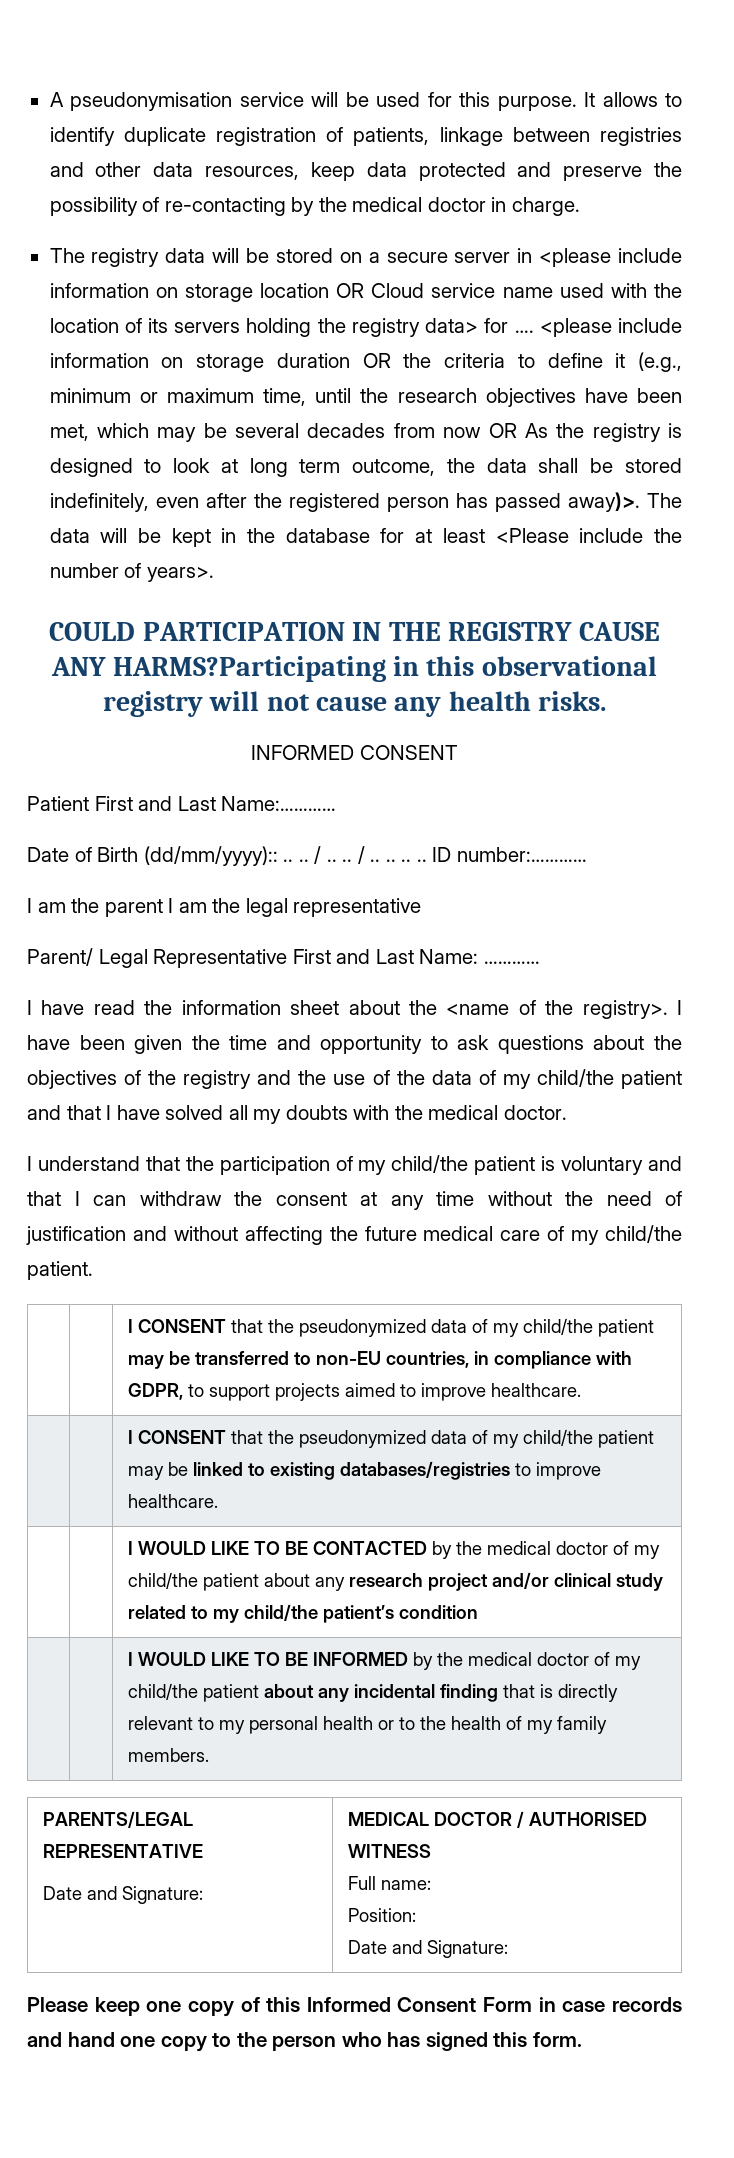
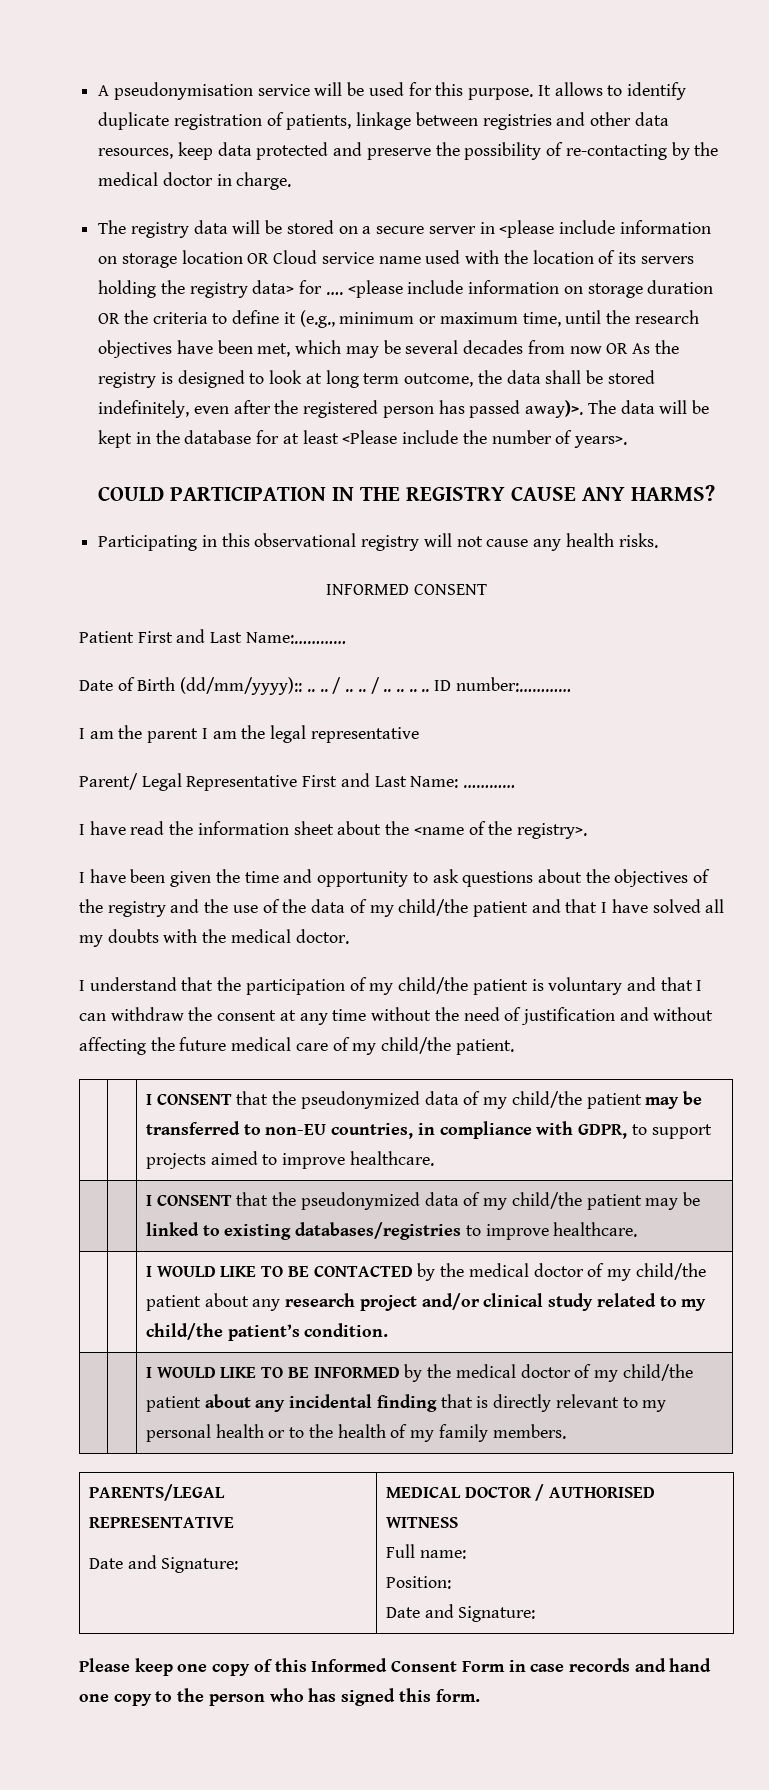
[112,656,386,682] HARMS?Participating -> [631,485,715,501] [98,535,198,551] HARMS? // Participating
(668, 1009) none -> (587, 831) //
[399,1605,479,1619] condition -> [304,1323,389,1337] condition.

